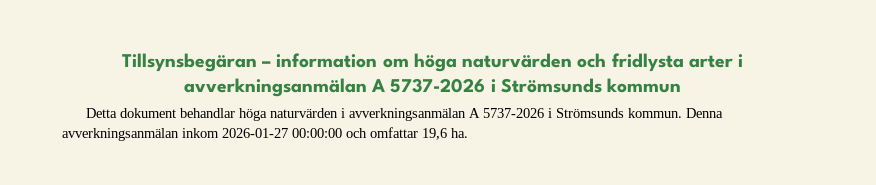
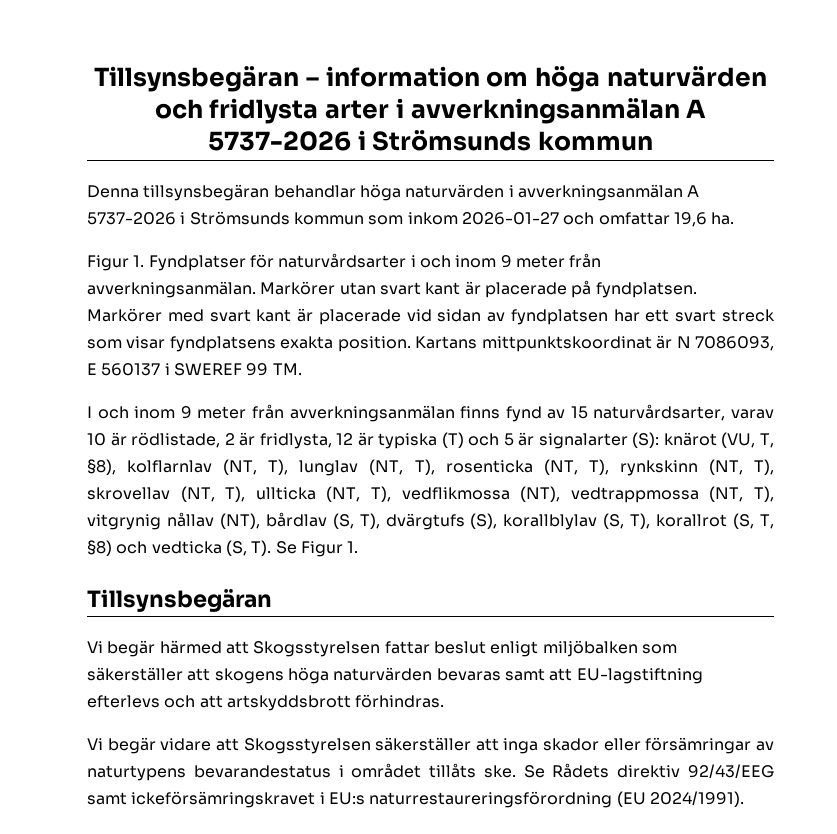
[85,108,176,118] Detta dokument -> [87,184,270,201] Denna tillsynsbegäran
[627,108,723,118] [62,128,179,141] kommun. Denna avverkningsanmälan -> [293,212,404,225] kommun som
[292,128,342,138] 00:00:00 -> (559, 218) none
(468, 133) none -> [87,253,602,271] [87,280,697,298] [87,308,775,325] [87,335,775,352] [87,363,302,376] [87,404,774,422] [87,432,775,449] [87,459,775,476] [87,486,775,503] [87,512,774,530] [87,540,359,557] [87,589,272,612] [87,640,677,657] [87,667,703,684] [87,694,445,711] [87,737,774,754] [87,763,774,781] [87,791,744,808] // Figur 1. Fyndplatser för naturvårdsarter i och inom 9 meter från avverkningsanmälan. Markörer utan svart kant är placerade på fyndplatsen. Markörer med svart kant är placerade vid sidan av fyndplatsen har ett svart streck som visar fyndplatsens exakta position. Kartans mittpunktskoordinat är N 7086093, E 560137 i SWEREF 99 TM. // I och inom 9 meter från avverkningsanmälan finns fynd av 15 naturvårdsarter, varav 10 är rödlistade, 2 är fridlysta, 12 är typiska (T) och 5 är signalarter (S): knärot (VU, T, §8), kolflarnlav (NT, T), lunglav (NT, T), rosenticka (NT, T), rynkskinn (NT, T), skrovellav (NT, T), ullticka (NT, T), vedflikmossa (NT), vedtrappmossa (NT, T), vitgrynig nållav (NT), bårdlav (S, T), dvärgtufs (S), korallblylav (S, T), korallrot (S, T, §8) och vedticka (S, T). Se Figur 1. // Tillsynsbegäran // Vi begär härmed att Skogsstyrelsen fattar beslut enligt miljöbalken som säkerställer att skogens höga naturvärden bevaras samt att EU-lagstiftning efterlevs och att artskyddsbrott förhindras. // Vi begär vidare att Skogsstyrelsen säkerställer att inga skador eller försämringar av naturtypens bevarandestatus i området tillåts ske. Se Rådets direktiv 92/43/EEG samt ickeförsämringskravet i EU:s naturrestaureringsförordning (EU 2024/1991).

